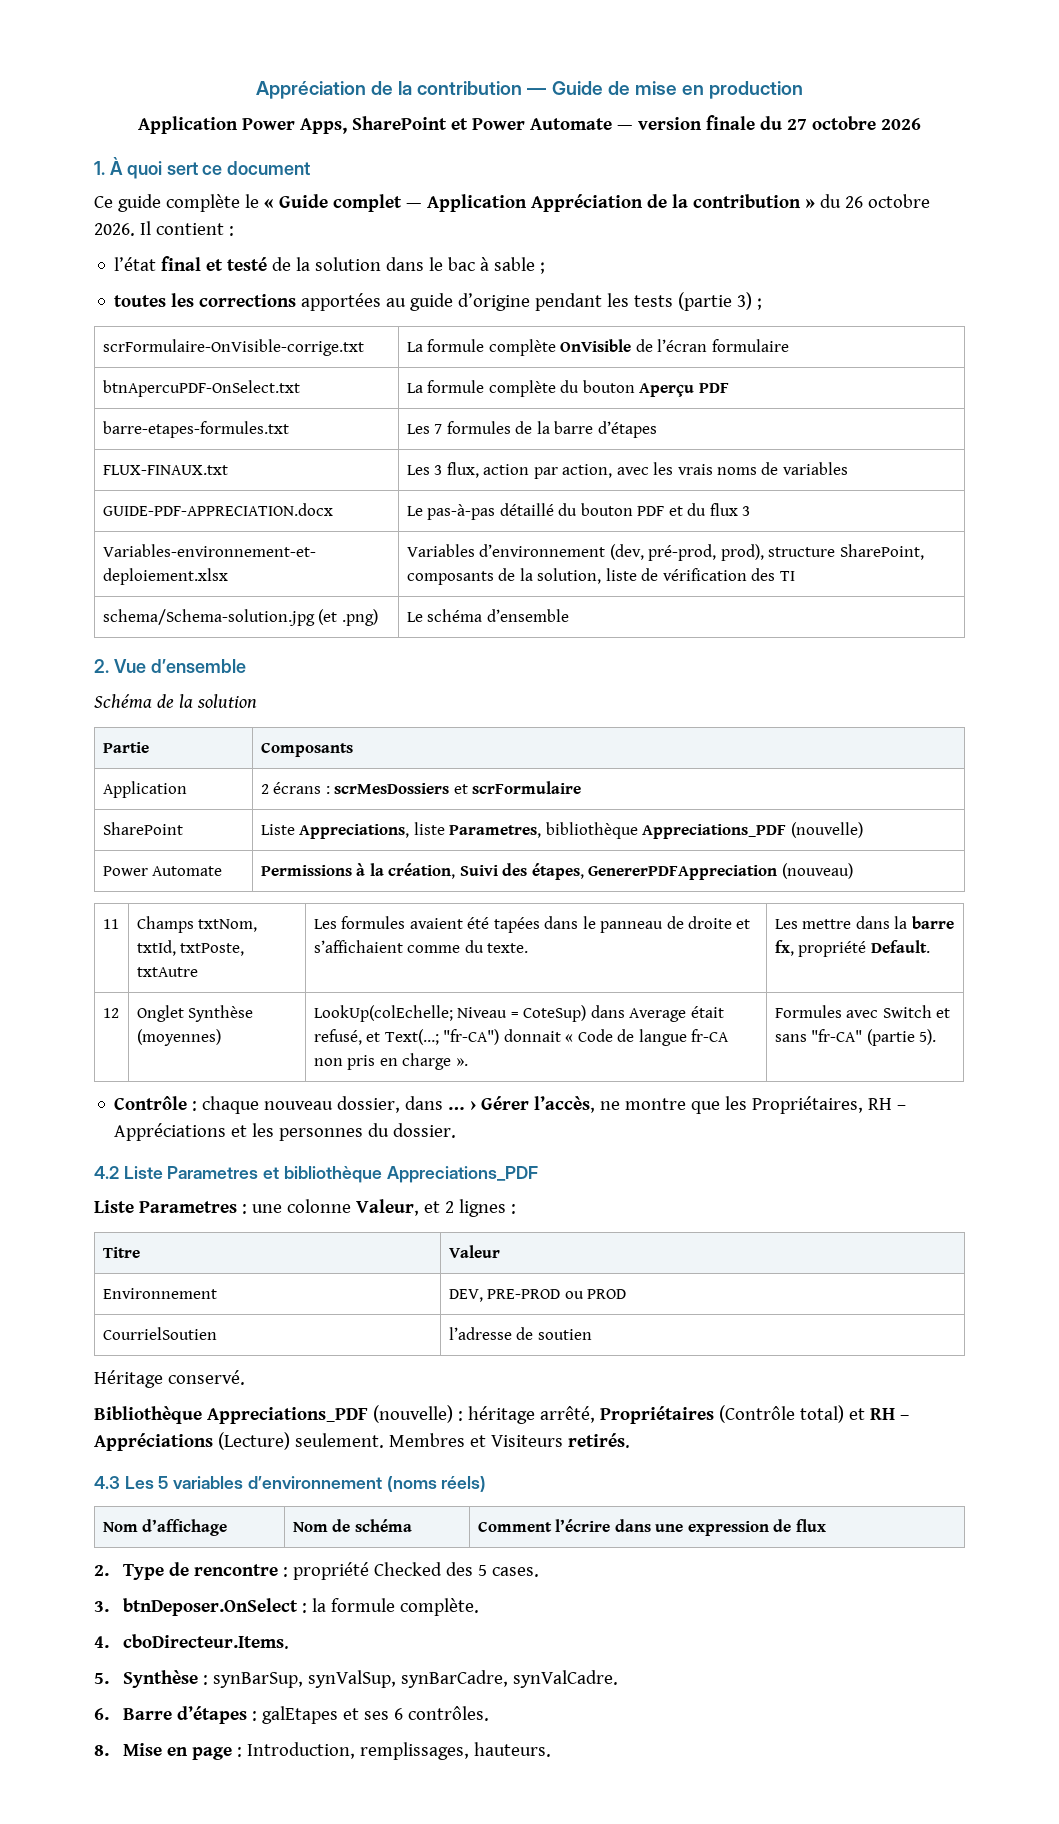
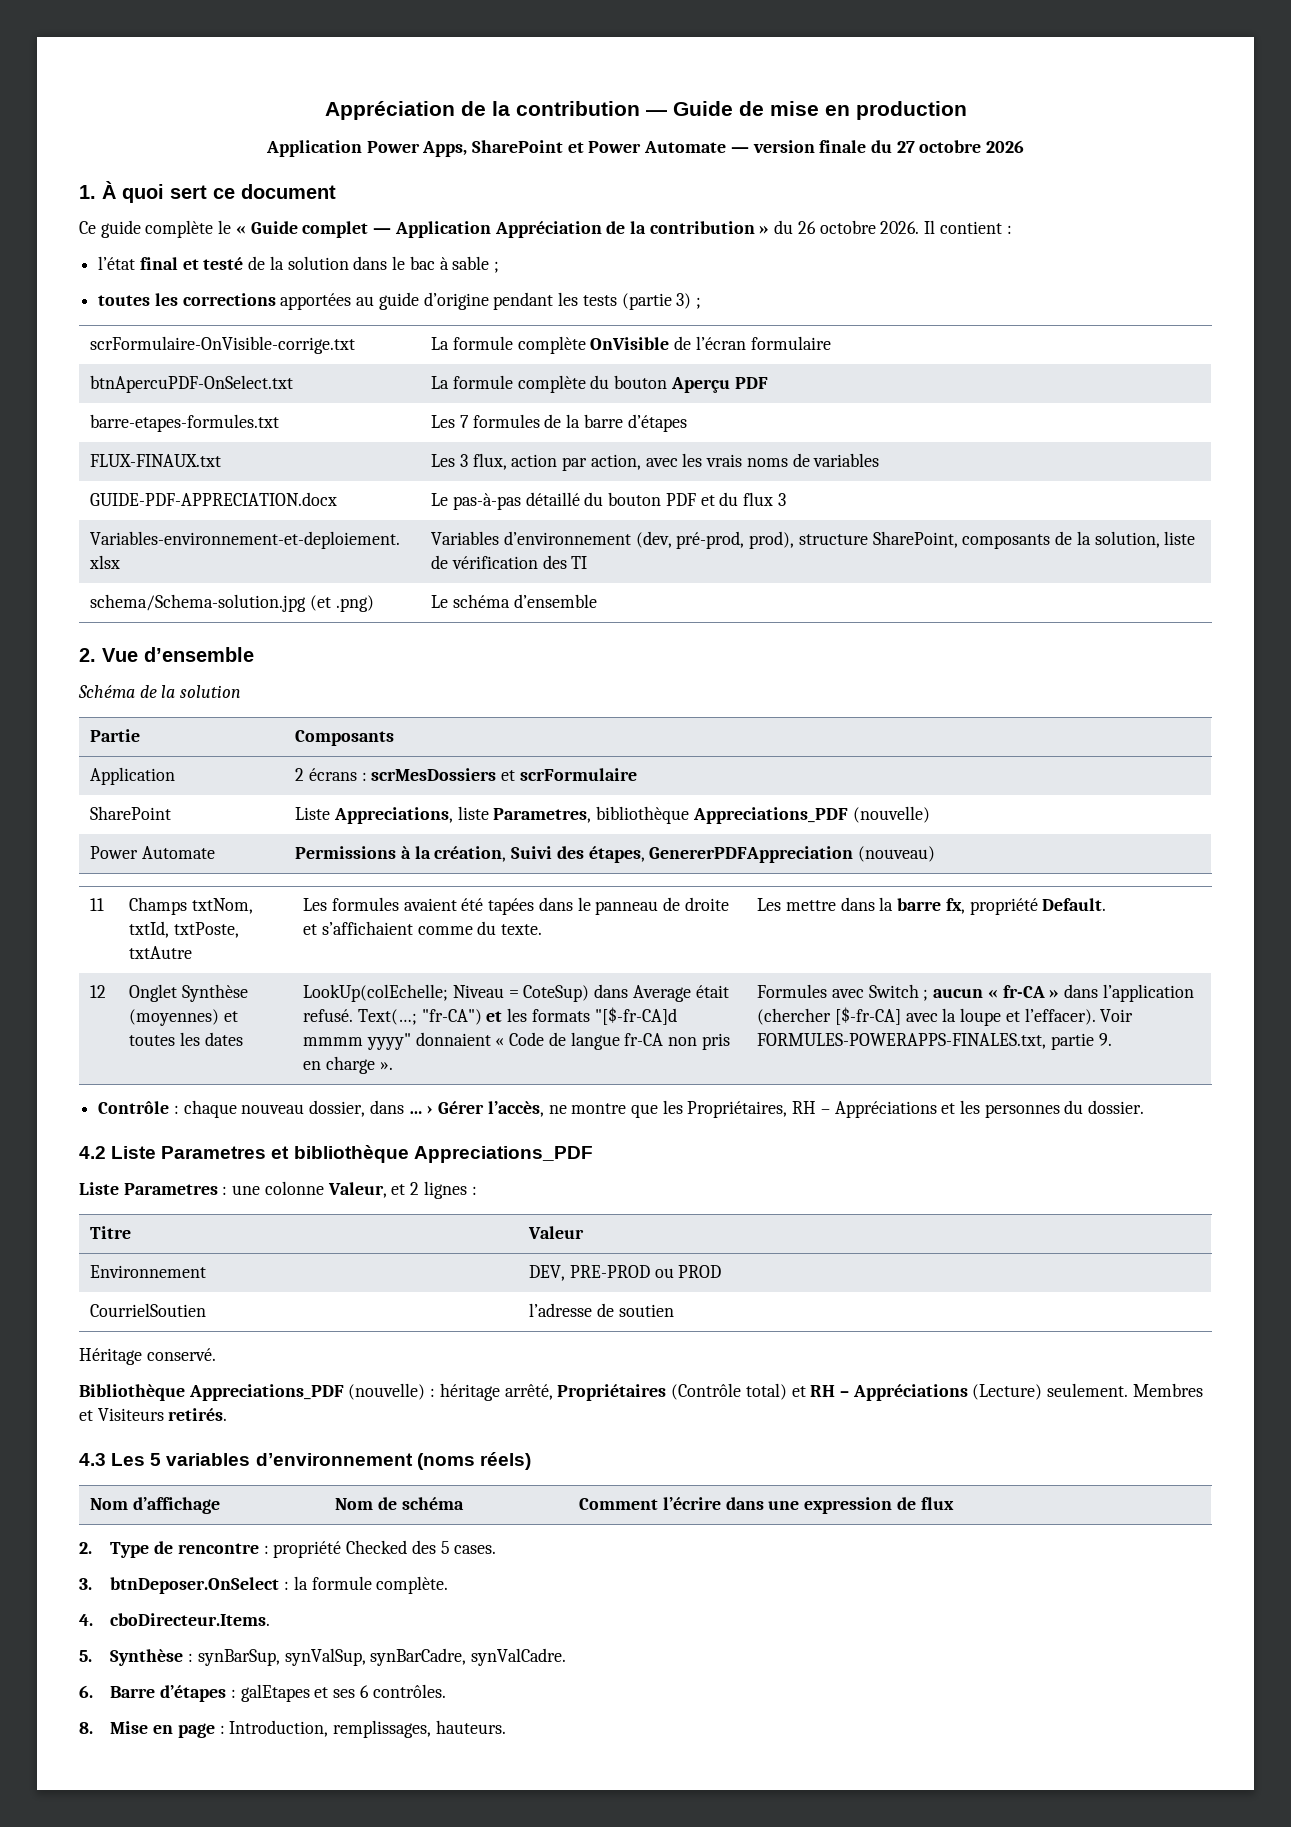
(221, 1037) none -> [224,1011,239,1022] [129,1032,243,1046] et toutes les dates
[313,1029,561,1045] refusé, et Text(…; "fr-CA") donnait -> [303,1007,677,1025] [303,1032,491,1050] refusé. Text(…; "fr-CA") et les formats "[$-fr-CA]d mmmm yyyy" donnaient
[936,1008,951,1018] [774,1029,937,1046] et sans "fr-CA" (partie 5). -> [923,984,1194,1002] [757,1007,1134,1026] [757,1033,1112,1050] ; aucun « fr-CA » dans l’application (chercher [$-fr-CA] avec la loupe et l’effacer). Voir FORMULES-POWERAPPS-FINALES.txt, partie 9.

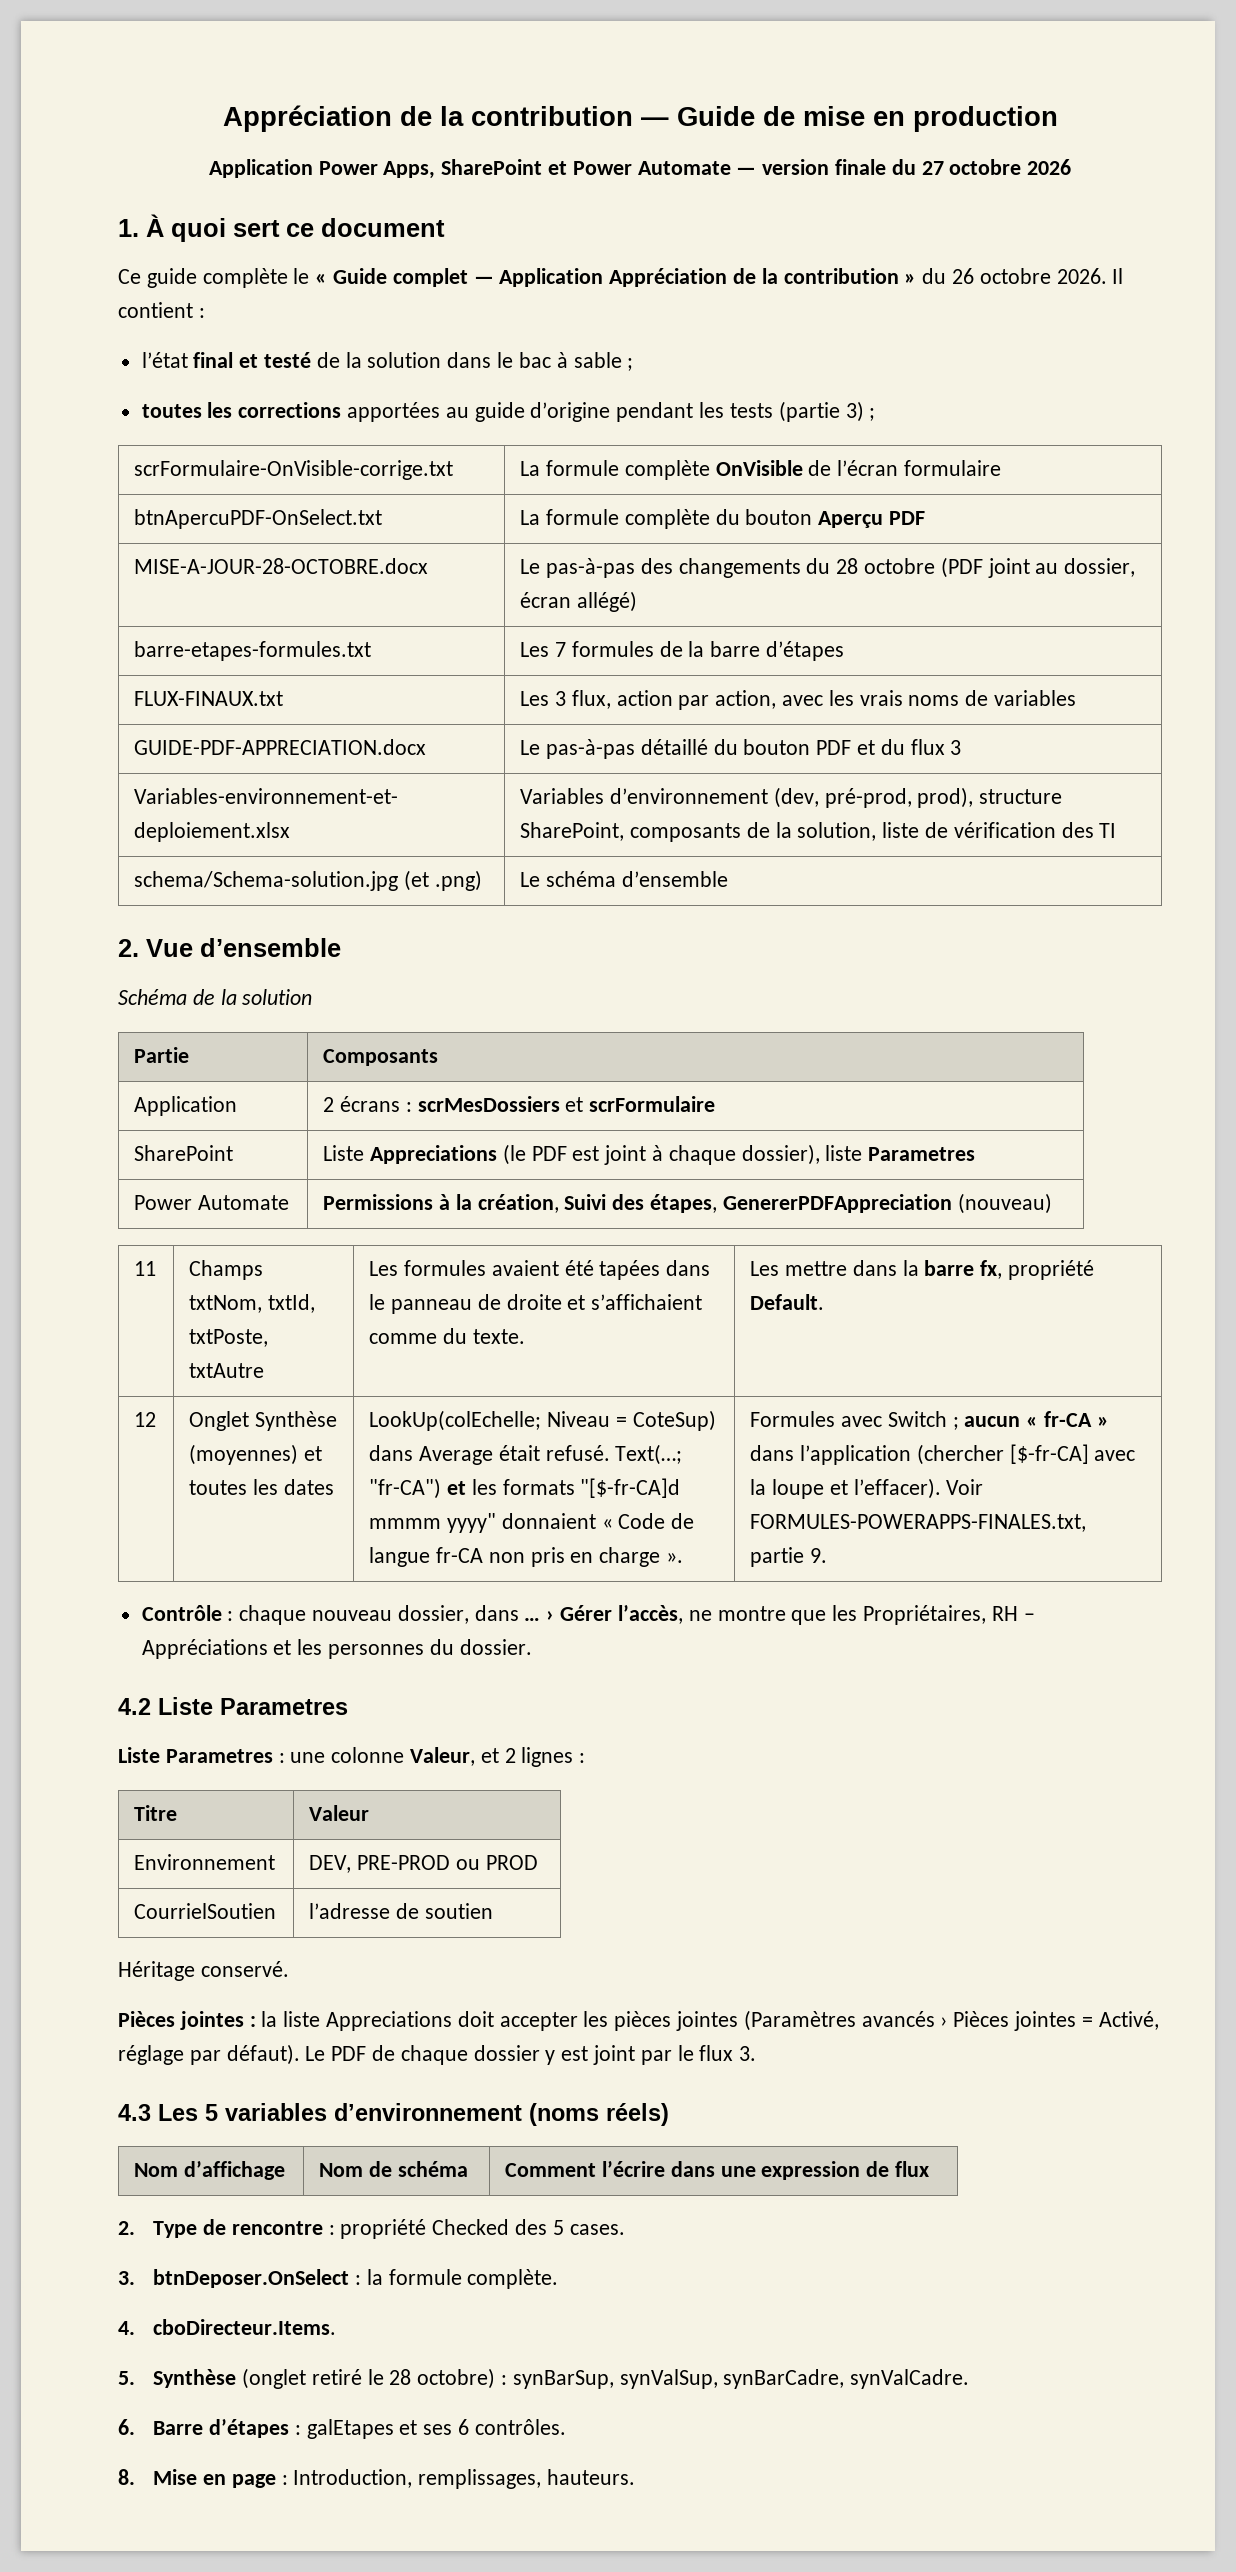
(768, 383) none -> [134,558,429,574] [520,557,1136,578] [520,591,638,612] // MISE-A-JOUR-28-OCTOBRE.docx | Le pas-à-pas des changements du 28 octobre (PDF joint au dossier, écran allégé)
[334,806,930,824] Appreciations, liste Parametres, bibliothèque Appreciations_PDF (nouvelle) -> [370,1144,976,1165] Appreciations (le PDF est joint à chaque dossier), liste Parametres
[271,1145,593,1163] et bibliothèque Appreciations_PDF -> (348, 1706) none
[79,1383,1203,1401] [79,1408,228,1421] Bibliothèque Appreciations_PDF (nouvelle) : héritage arrêté, Propriétaires (Contrôle total) et RH – Appréciations (Lecture) seulement. Membres et Visiteurs retirés. -> [118,2010,1159,2031] [118,2044,757,2065] Pièces jointes : la liste Appreciations doit accepter les pièces jointes (Paramètres avancés › Pièces jointes = Activé, réglage par défaut). Le PDF de chaque dossier y est joint par le flux 3.
(184, 1657) none -> [241,2368,496,2389] (onglet retiré le 28 octobre)

